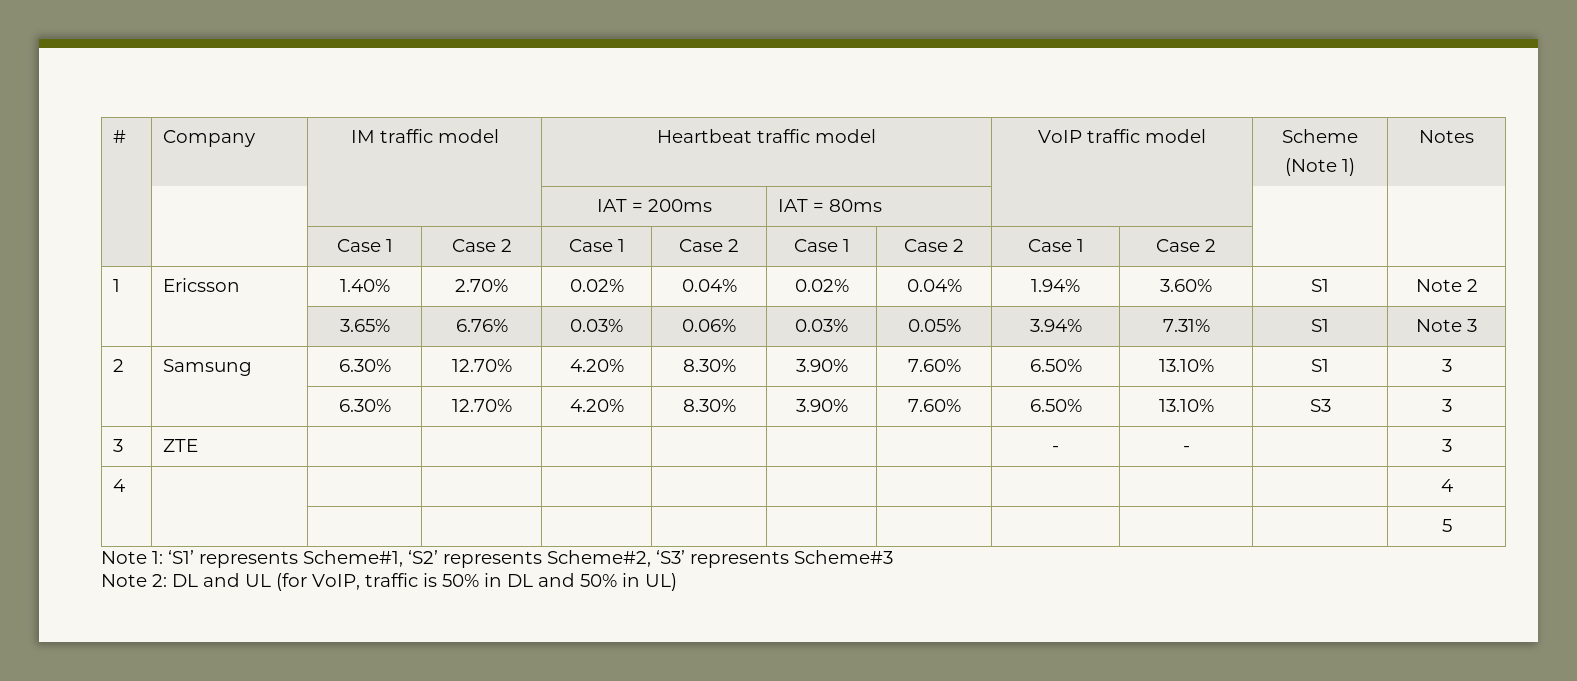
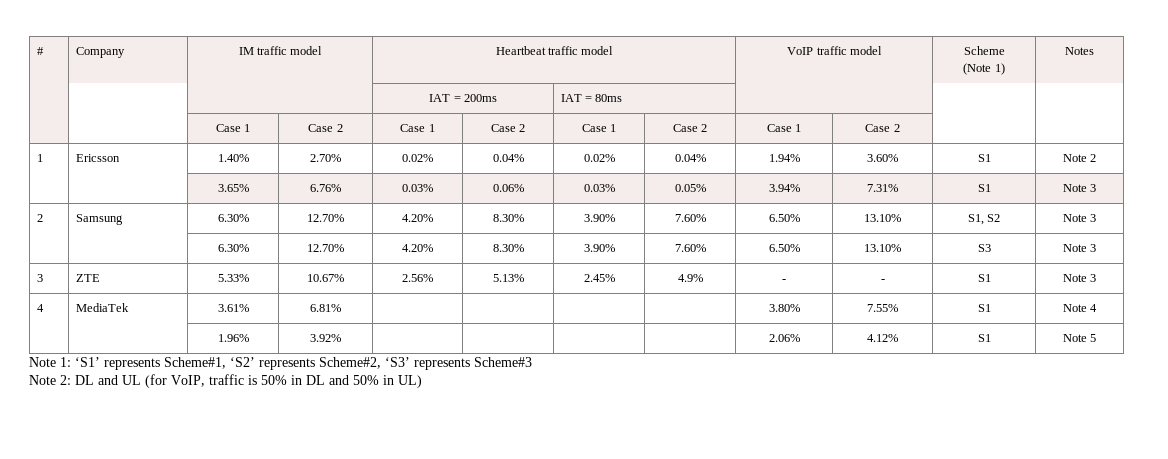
[1311,359,1329,372] S1 | -> [967,214,1001,225] [1062,214,1087,222] S1, S2 | Note
(1331, 405) none -> [1062,244,1087,252] Note
[1052,446,1059,452] [1182,446,1190,452] [1441,439,1452,452] [112,479,125,492] [1440,479,1453,492] | | | | | | - | - | | 3 // 4 | | | | | | | | | | | 4 // | | | | | | | | | | | -> [217,274,249,282] [307,274,344,282] [402,274,433,282] [492,274,524,282] [583,274,615,282] [677,274,703,282] [782,279,786,282] [880,279,885,282] [977,274,991,282] [1062,274,1097,282] [36,304,44,312] [75,303,129,312] [217,304,249,312] [310,304,341,312] [768,304,800,312] [867,304,898,312] [977,304,991,312] [1062,304,1098,312] [217,334,249,342] [310,334,341,342] [768,334,800,342] [867,334,898,342] [977,334,991,342] [1062,334,1087,342] 5.33% | 10.67% | 2.56% | 5.13% | 2.45% | 4.9% | - | - | S1 | Note 3 // 4 | MediaTek | 3.61% | 6.81% | | | | | 3.80% | 7.55% | S1 | Note 4 // | | 1.96% | 3.92% | | | | | 2.06% | 4.12% | S1 | Note

